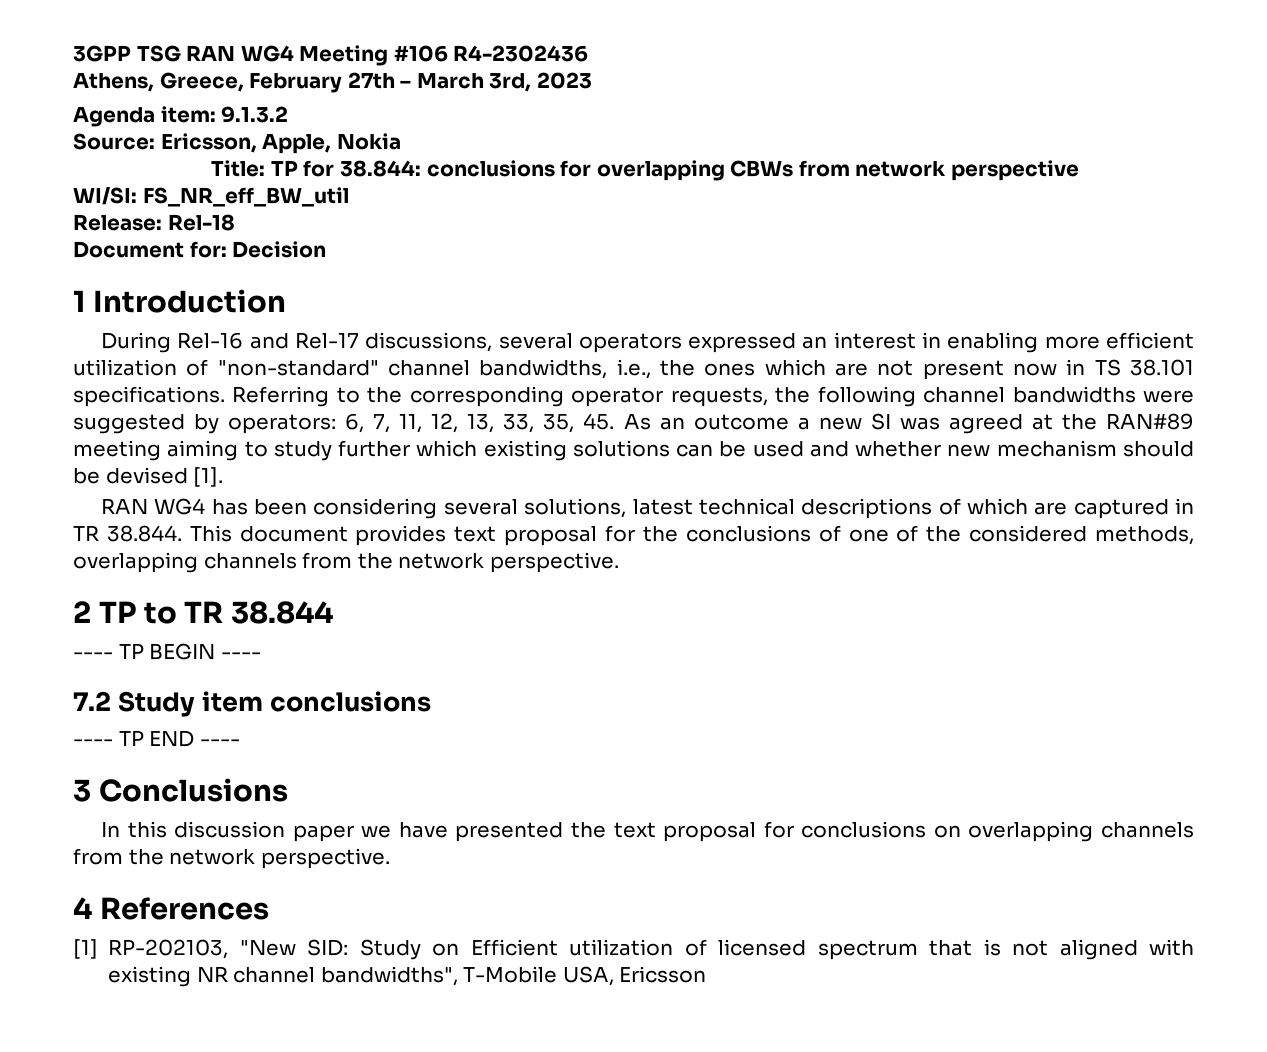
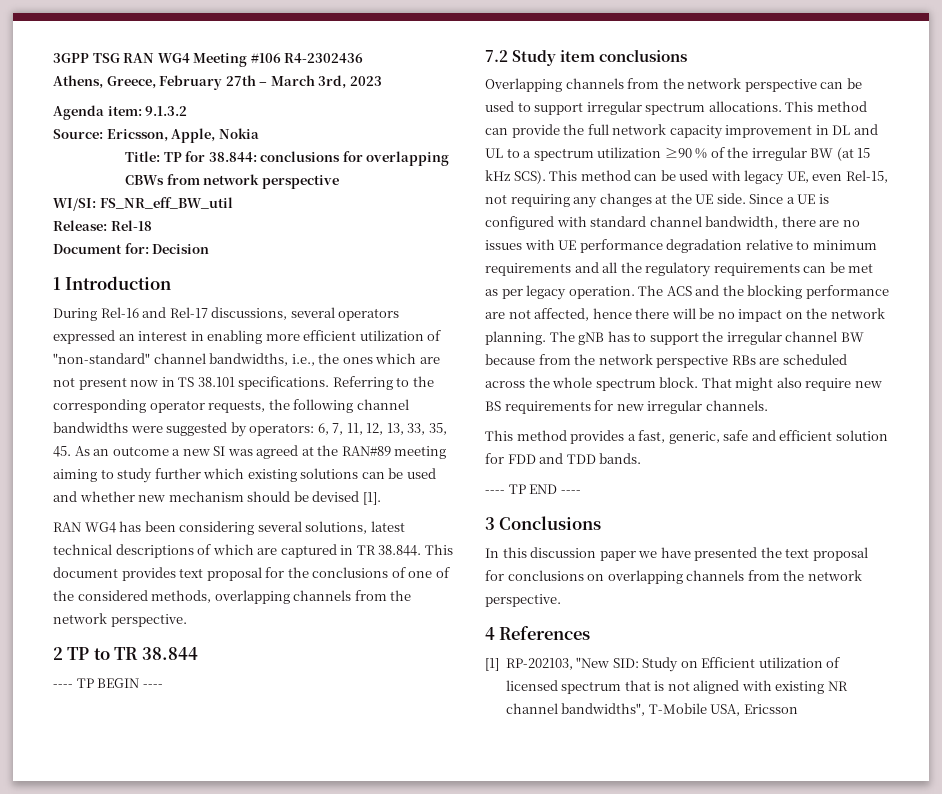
(431, 701) none -> [485,78,862,92] [485,101,867,115] [485,124,878,139] [485,147,871,161] [485,170,888,185] [485,193,829,208] [485,216,860,230] [485,239,877,253] [485,262,874,277] [485,285,889,300] [485,308,885,322] [485,331,864,345] [485,354,847,368] [485,377,882,391] [485,400,768,414] [485,430,888,444] [485,453,642,464] // Overlapping channels from the network perspective can be used to support irregular spectrum allocations. This method can provide the full network capacity improvement in DL and UL to a spectrum utilization ≥90 % of the irregular BW (at 15 kHz SCS). This method can be used with legacy UE, even Rel-15, not requiring any changes at the UE side. Since a UE is configured with standard channel bandwidth, there are no issues with UE performance degradation relative to minimum requirements and all the regulatory requirements can be met as per legacy operation. The ACS and the blocking performance are not affected, hence there will be no impact on the network planning. The gNB has to support the irregular channel BW because from the network perspective RBs are scheduled across the whole spectrum block. That might also require new BS requirements for new irregular channels. // This method provides a fast, generic, safe and efficient solution for FDD and TDD bands.

